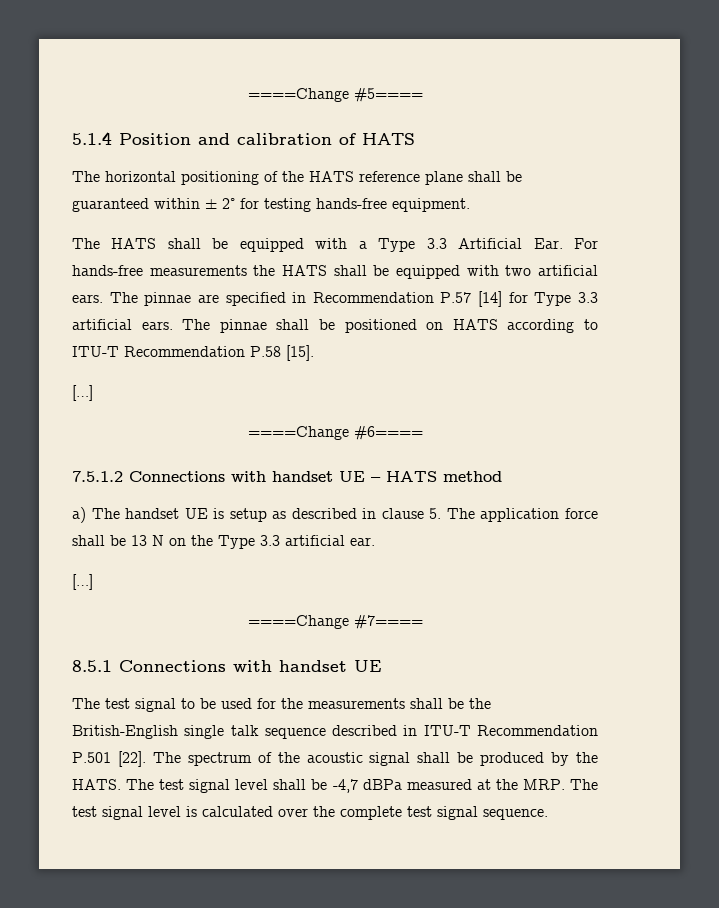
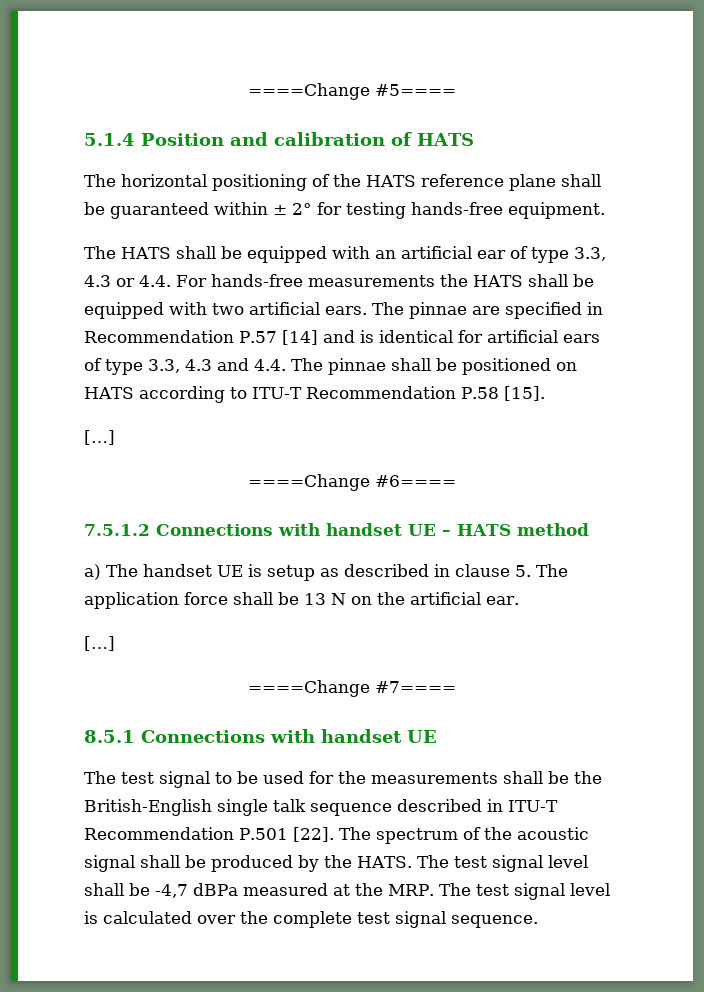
[358,238,563,252] a Type 3.3 Artificial Ear. -> [374,246,606,263] [84,275,171,287] an artificial ear of type 3.3, 4.3 or 4.4.
[508,292,598,306] [72,319,173,330] for Type 3.3 artificial ears. -> [322,330,600,343] [84,358,286,375] and is identical for artificial ears of type 3.3, 4.3 and 4.4.
[218,535,280,549] Type 3.3 -> (405, 598) none

